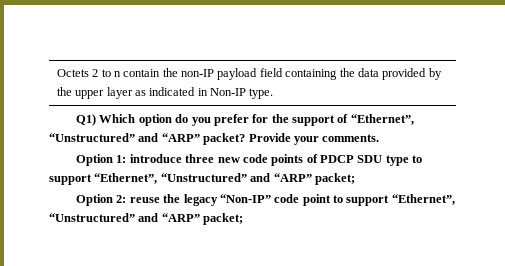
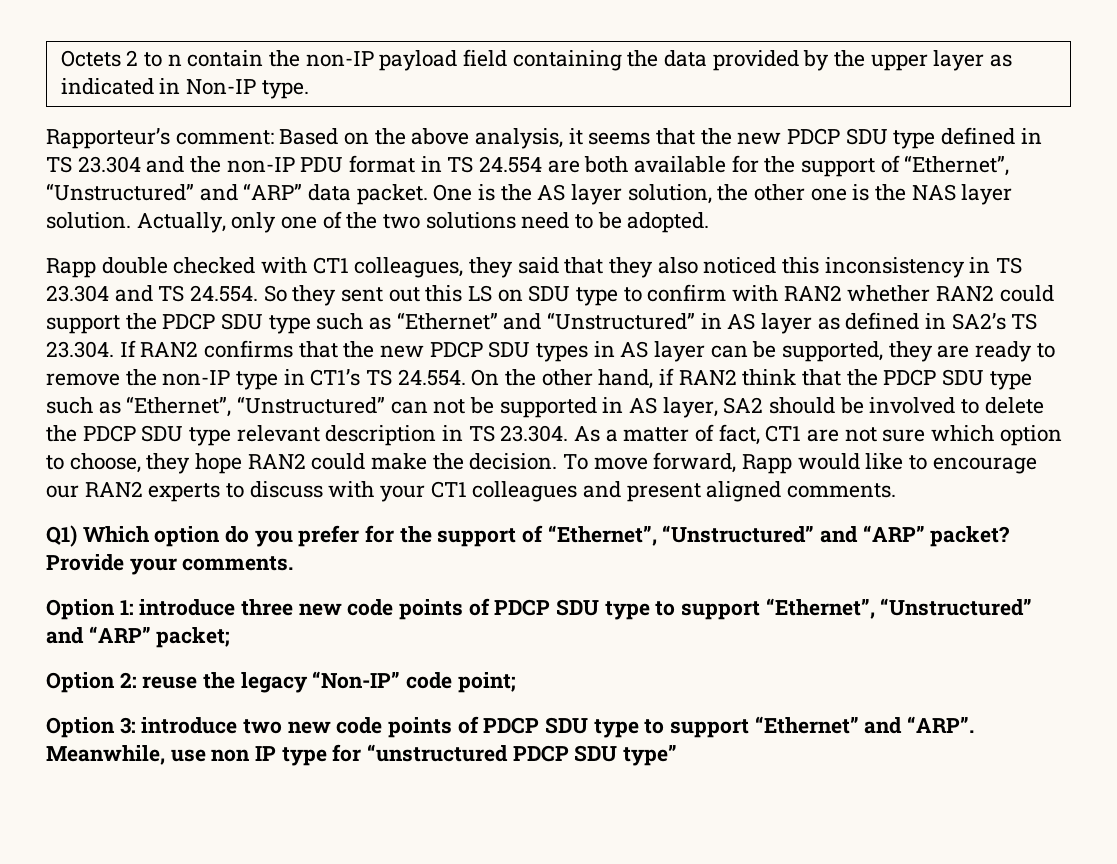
(274, 93) none -> [46,127,1042,149] [46,155,1010,177] [46,183,1013,205] [46,211,710,233] [46,257,1023,278] [46,284,1054,306] [46,312,1038,334] [46,340,1055,362] [46,368,1032,390] [46,396,1044,418] [46,424,1062,446] [46,452,1037,474] [46,481,897,502] // Rapporteur’s comment: Based on the above analysis, it seems that the new PDCP SDU type defined in TS 23.304 and the non-IP PDU format in TS 24.554 are both available for the support of “Ethernet”, “Unstructured” and “ARP” data packet. One is the AS layer solution, the other one is the NAS layer solution. Actually, only one of the two solutions need to be adopted. // Rapp double checked with CT1 colleagues, they said that they also noticed this inconsistency in TS 23.304 and TS 24.554. So they sent out this LS on SDU type to confirm with RAN2 whether RAN2 could support the PDCP SDU type such as “Ethernet” and “Unstructured” in AS layer as defined in SA2’s TS 23.304. If RAN2 confirms that the new PDCP SDU types in AS layer can be supported, they are ready to remove the non-IP type in CT1’s TS 24.554. On the other hand, if RAN2 think that the PDCP SDU type such as “Ethernet”, “Unstructured” can not be supported in AS layer, SA2 should be involved to delete the PDCP SDU type relevant description in TS 23.304. As a matter of fact, CT1 are not sure which option to choose, they hope RAN2 could make the decision. To move forward, Rapp would like to encourage our RAN2 experts to discuss with your CT1 colleagues and present aligned comments.
[302,194,455,206] [49,213,244,225] point to support “Ethernet”, “Unstructured” and “ARP” packet; -> [457,672,516,693] [46,716,975,738] [46,744,678,766] point; // Option 3: introduce two new code points of PDCP SDU type to support “Ethernet” and “ARP”. Meanwhile, use non IP type for “unstructured PDCP SDU type”

